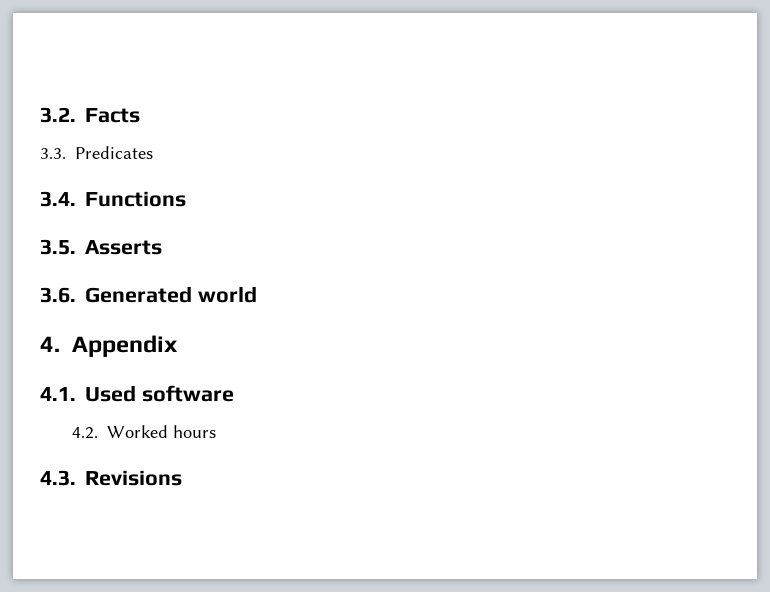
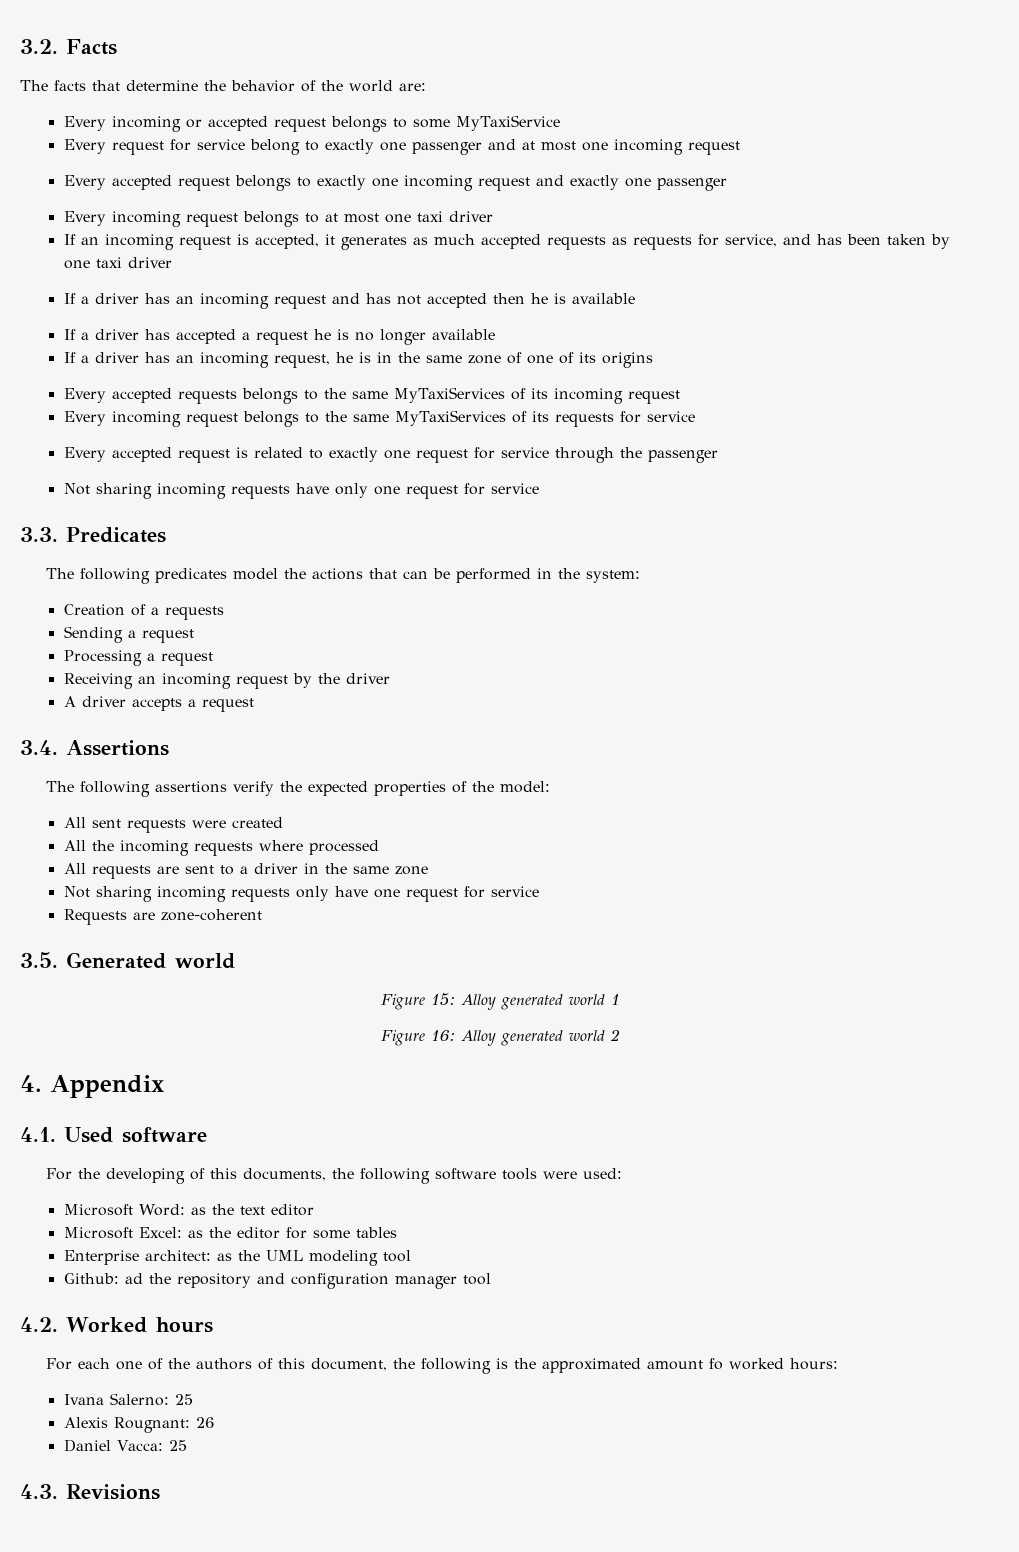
[40,146,154,159] [40,191,187,207] [40,239,163,255] [40,286,258,303] 3.3. Predicates // 3.4. Functions // 3.5. Asserts // 3.6. Generated world -> [20,80,426,92] [63,115,561,132] [63,139,740,155] [63,175,727,191] [63,211,493,227] [63,234,950,250] [63,257,172,269] [63,293,635,309] [63,329,495,345] [63,352,653,368] [63,387,681,404] [63,410,696,427] [63,447,718,463] [63,483,539,499] [20,527,166,543] [45,568,640,584] [63,604,224,620] [63,626,194,643] [63,650,213,666] [63,673,390,689] [63,696,254,712] [20,740,169,756] [45,781,550,797] [63,817,283,833] [63,840,379,856] [63,863,428,879] [63,886,539,902] [63,909,262,925] [20,952,235,969] [380,993,620,1010] [380,1029,620,1046] The facts that determine the behavior of the world are: // Every incoming or accepted request belongs to some MyTaxiService // Every request for service belong to exactly one passenger and at most one incoming request // Every accepted request belongs to exactly one incoming request and exactly one passenger // Every incoming request belongs to at most one taxi driver // If an incoming request is accepted, it generates as much accepted requests as requests for service, and has been taken by one taxi driver // If a driver has an incoming request and has not accepted then he is available // If a driver has accepted a request he is no longer available // If a driver has an incoming request, he is in the same zone of one of its origins // Every accepted requests belongs to the same MyTaxiServices of its incoming request // Every incoming request belongs to the same MyTaxiServices of its requests for service // Every accepted request is related to exactly one request for service through the passenger // Not sharing incoming requests have only one request for service // 3.3. Predicates // The following predicates model the actions that can be performed in the system: // Creation of a requests // Sending a request // Processing a request // Receiving an incoming request by the driver // A driver accepts a request // 3.4. Assertions // The following assertions verify the expected properties of the model: // All sent requests were created // All the incoming requests where processed // All requests are sent to a driver in the same zone // Not sharing incoming requests only have one request for service // Requests are zone-coherent // 3.5. Generated world // Figure 15: Alloy generated world 1 // Figure 16: Alloy generated world 2
[71,425,217,439] 4.2. Worked hours -> [45,1168,622,1184] [63,1204,315,1216] [63,1227,397,1239] [63,1250,411,1266] [63,1273,491,1289] [20,1317,213,1333] [45,1358,838,1374] [63,1393,193,1406] [63,1417,214,1433] [63,1439,188,1452] For the developing of this documents, the following software tools were used: // Microsoft Word: as the text editor // Microsoft Excel: as the editor for some tables // Enterprise architect: as the UML modeling tool // Github: ad the repository and configuration manager tool // 4.2. Worked hours // For each one of the authors of this document, the following is the approximated amount fo worked hours: // Ivana Salerno: 25 // Alexis Rougnant: 26 // Daniel Vacca: 25

